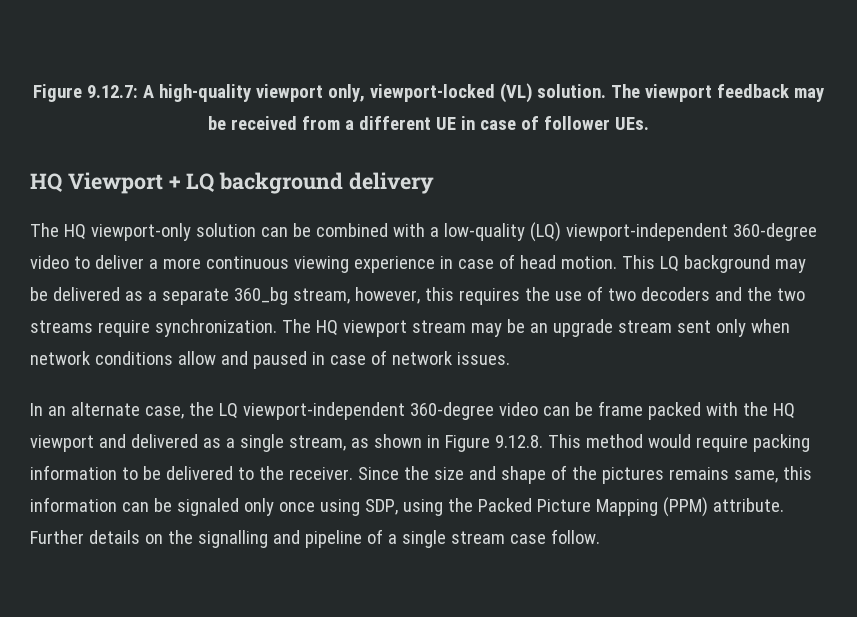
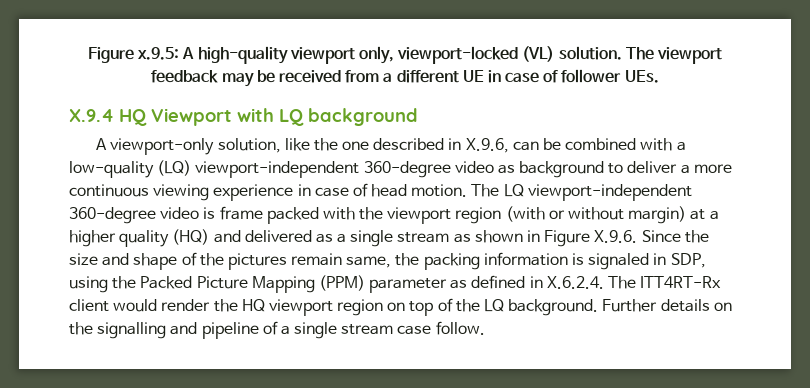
[32,84,138,102] Figure 9.12.7: -> [88,47,180,63] Figure x.9.5:
(649, 123) none -> [69,109,114,122] X.9.4
[168,172,435,194] [30,223,256,241] + LQ background delivery // The HQ viewport-only solution -> [237,108,418,126] [96,138,509,155] with LQ background // A viewport-only solution, like the one described in X.9.6,
(69, 262) none -> [497,161,605,178] as background
[621,255,806,273] [30,286,805,305] [30,319,790,337] [30,350,510,369] [30,402,214,419] This LQ background may be delivered as a separate 360_bg stream, however, this requires the use of two decoders and the two streams require synchronization. The HQ viewport stream may be an upgrade stream sent only when network conditions allow and paused in case of network issues. // In an alternate case, the -> [471,184,500,197] The
[542,402,593,416] can be -> [203,207,216,219] is
[772,403,795,419] [30,435,94,452] HQ viewport -> [387,206,719,224] [69,229,210,247] viewport region (with or without margin) at a higher quality (HQ)
[288,435,346,451] stream, -> [397,232,450,243] stream
[494,434,810,452] [30,465,353,480] 9.12.8. This method would require packing information to be delivered to the receiver. -> [594,230,638,243] X.9.6.
[668,466,812,483] [30,497,360,516] remains same, this information can be signaled only once using -> [291,252,667,270] remain same, the packing information is signaled in
[712,498,784,512] attribute. -> [369,275,722,293] [69,298,599,316] parameter as defined in X.6.2.4. The ITT4RT-Rx client would render the HQ viewport region on top of the LQ background.

